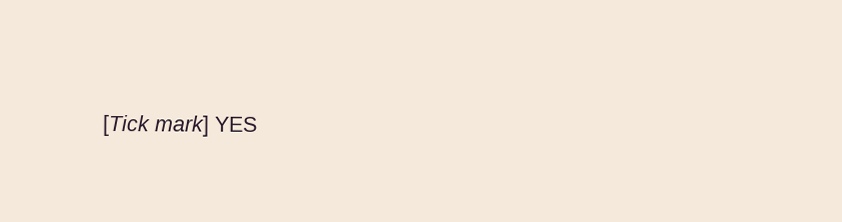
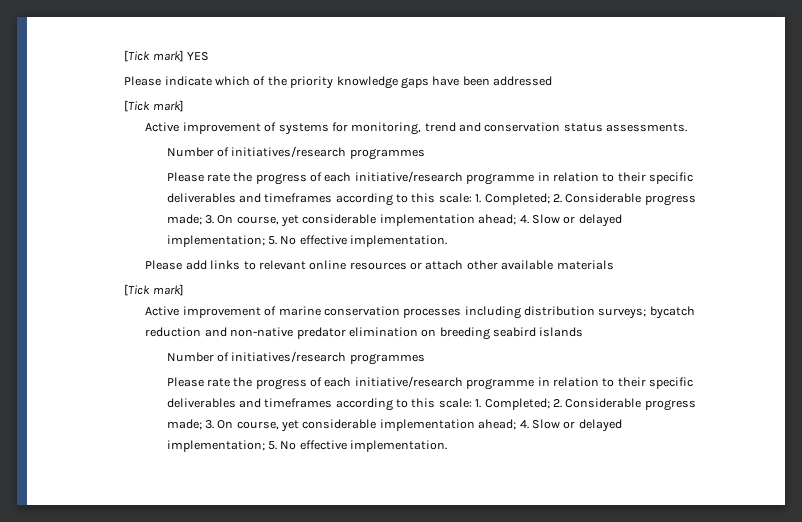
(258, 124) none -> [124,76,553,89] [124,100,184,112] [145,122,688,135] [166,146,425,160] [166,171,694,185] [166,193,696,206] [166,214,622,227] [166,235,448,247] [145,260,614,270] [124,284,184,296] [145,306,695,319] [145,327,584,340] [166,351,425,365] [166,376,694,390] [166,398,696,411] [166,419,622,432] [166,440,448,452] // Please indicate which of the priority knowledge gaps have been addressed // [Tick mark] // Active improvement of systems for monitoring, trend and conservation status assessments. // Number of initiatives/research programmes // Please rate the progress of each initiative/research programme in relation to their specific deliverables and timeframes according to this scale: 1. Completed; 2. Considerable progress made; 3. On course, yet considerable implementation ahead; 4. Slow or delayed implementation; 5. No effective implementation. // Please add links to relevant online resources or attach other available materials // [Tick mark] // Active improvement of marine conservation processes including distribution surveys; bycatch reduction and non-native predator elimination on breeding seabird islands // Number of initiatives/research programmes // Please rate the progress of each initiative/research programme in relation to their specific deliverables and timeframes according to this scale: 1. Completed; 2. Considerable progress made; 3. On course, yet considerable implementation ahead; 4. Slow or delayed implementation; 5. No effective implementation.

